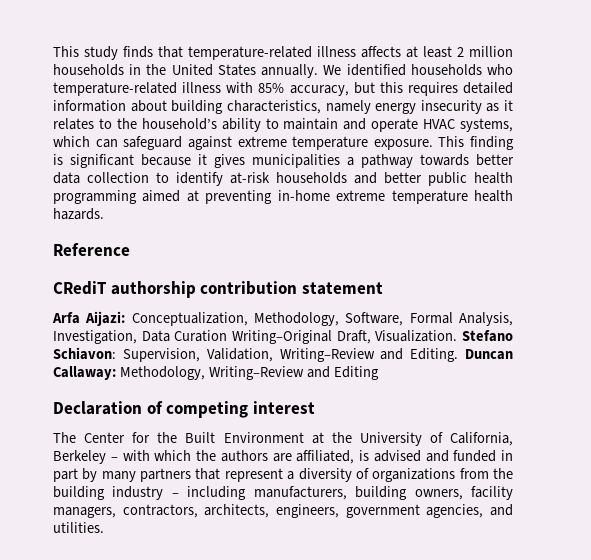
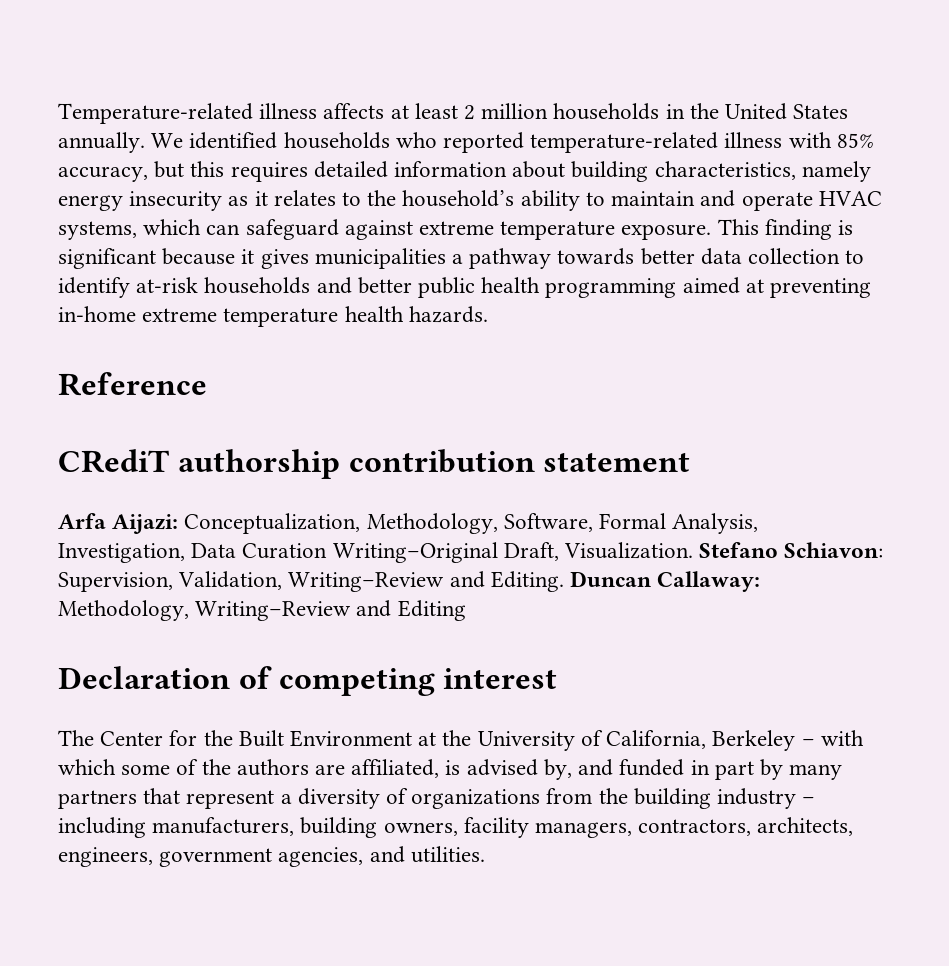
[53,46,312,60] This study finds that temperature-related -> [58,103,253,124] Temperature-related
(513, 69) none -> [443,132,525,153] reported
(192, 455) none -> [121,759,199,775] some of
(421, 456) none -> [543,759,572,780] by,

